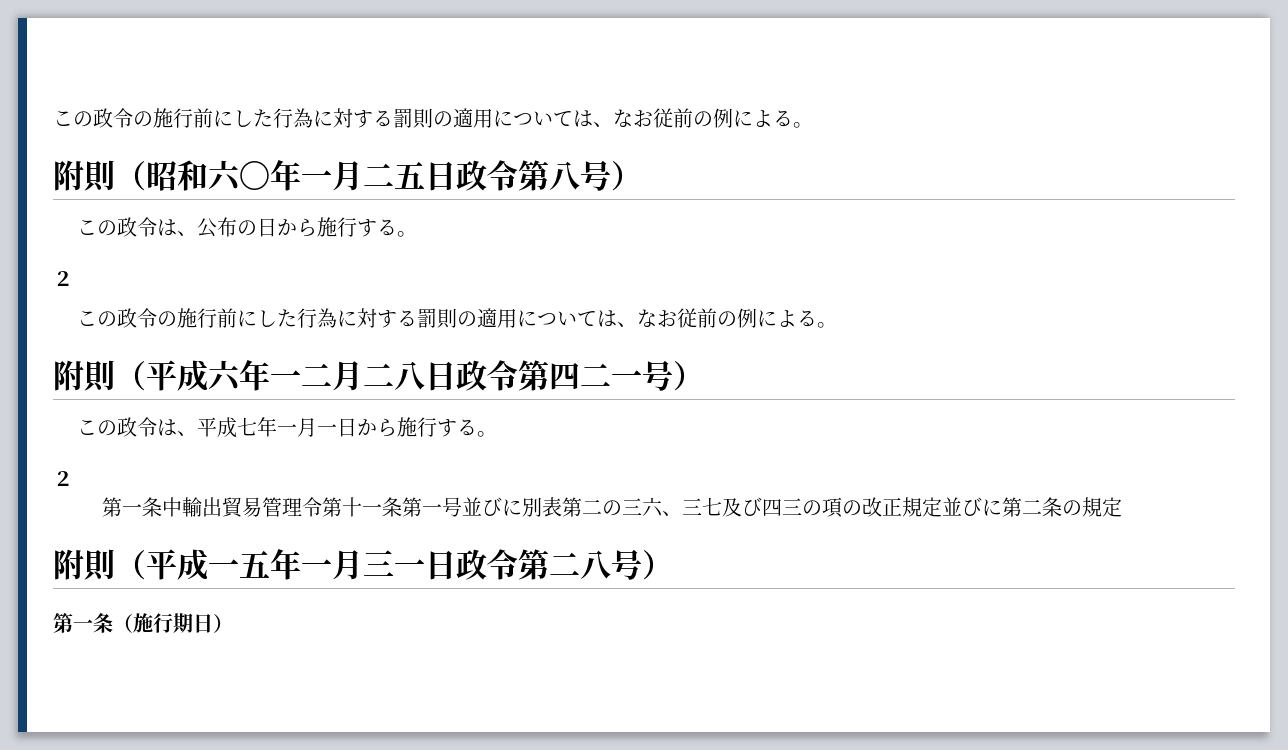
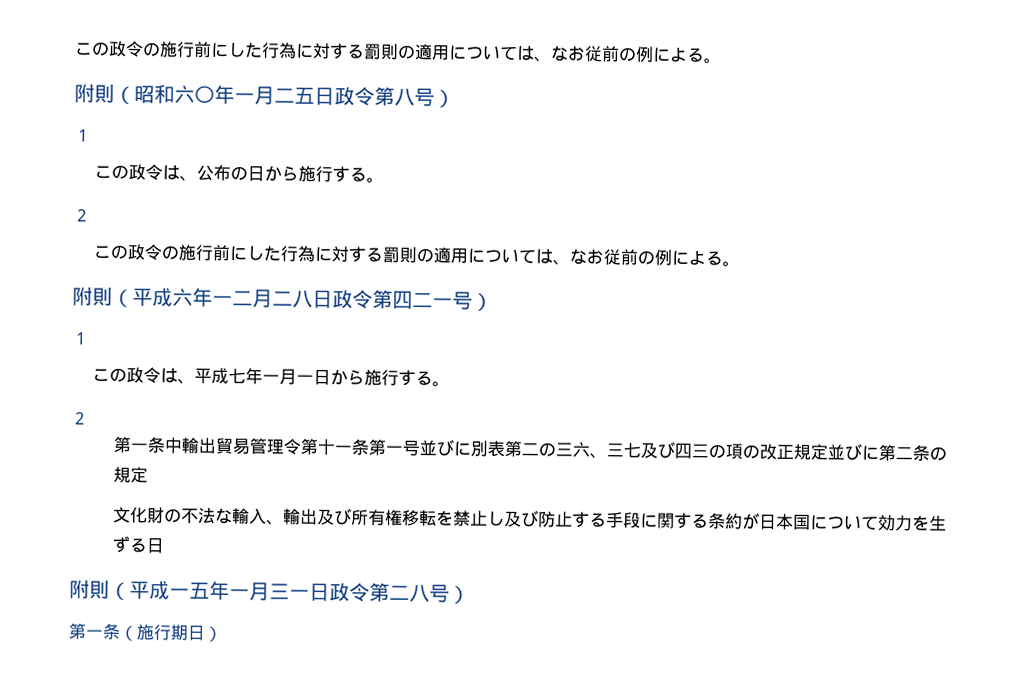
(642, 176) none -> [74,128,92,142] // １
(704, 376) none -> [71,331,90,345] // １
(1122, 507) none -> [112,506,947,532] [111,535,164,554] // 文化財の不法な輸入、輸出及び所有権移転を禁止し及び防止する手段に関する条約が日本国について効力を生ずる日

